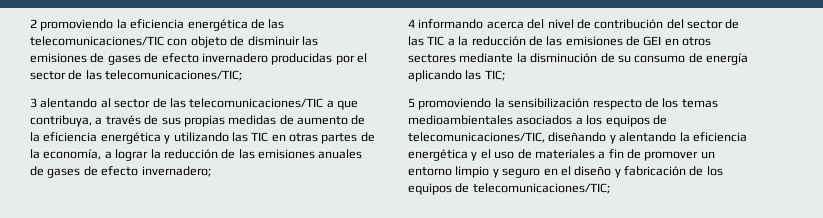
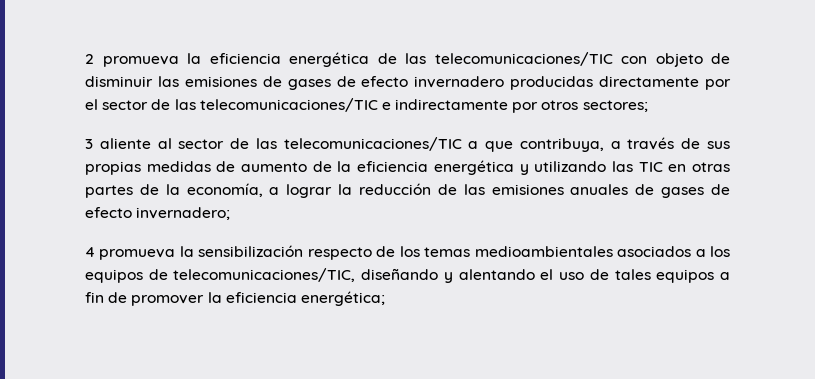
[40,19,114,31] promoviendo -> [102,56,179,67] promueva
(333, 59) none -> [599,76,700,87] directamente
[105,70,243,81] telecomunicaciones/TIC; -> [199,98,648,113] telecomunicaciones/TIC e indirectamente por otros sectores;
[40,98,98,108] alentando -> [99,138,151,149] aliente
[418,19,740,29] [408,36,712,46] [408,53,748,65] [408,70,505,82] [408,98,492,110] informando acerca del nivel de contribución del sector de las TIC a la reducción de las emisiones de GEI en otros sectores mediante la disminución de su consumo de energía aplicando las TIC; // 5 promoviendo -> [99,249,176,260] promueva
[679,132,747,142] [408,149,478,161] la eficiencia energética y -> (535, 274) none
[534,149,595,159] materiales -> [614,269,715,283] tales equipos
[700,151,715,159] [408,166,723,178] [408,183,610,195] un entorno limpio y seguro en el diseño y fabricación de los equipos de telecomunicaciones/TIC; -> [207,291,385,306] la eficiencia energética;

